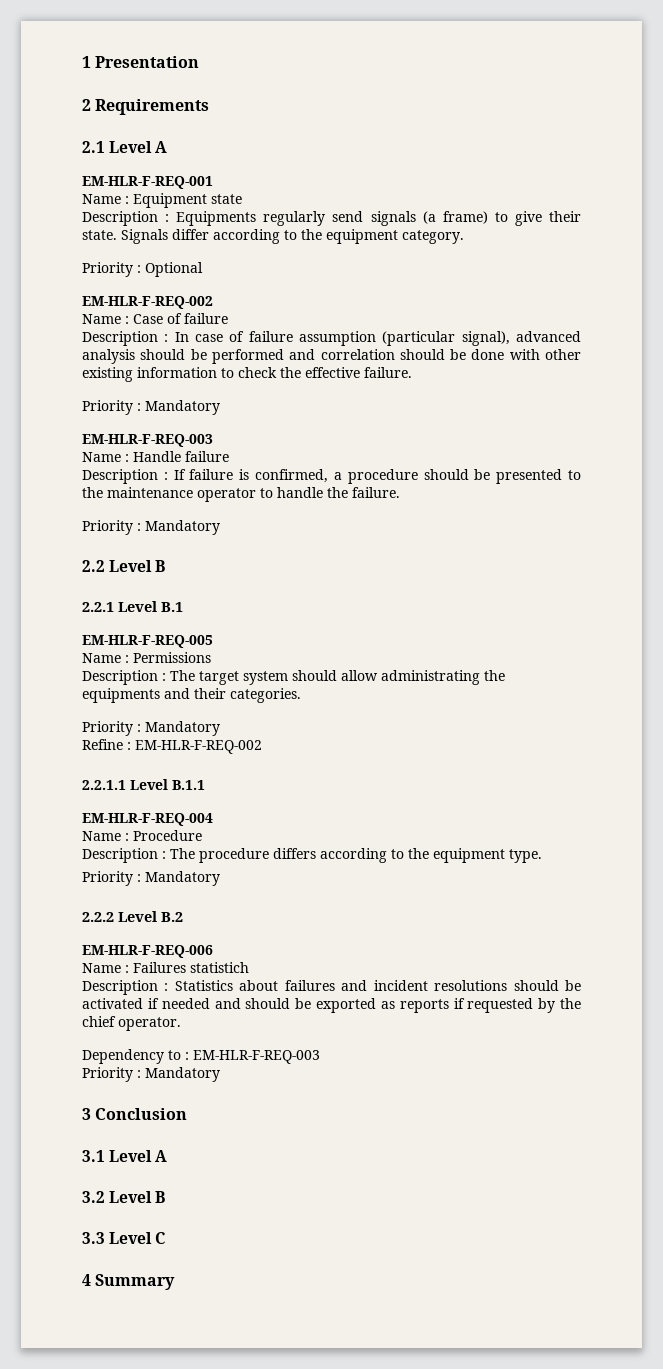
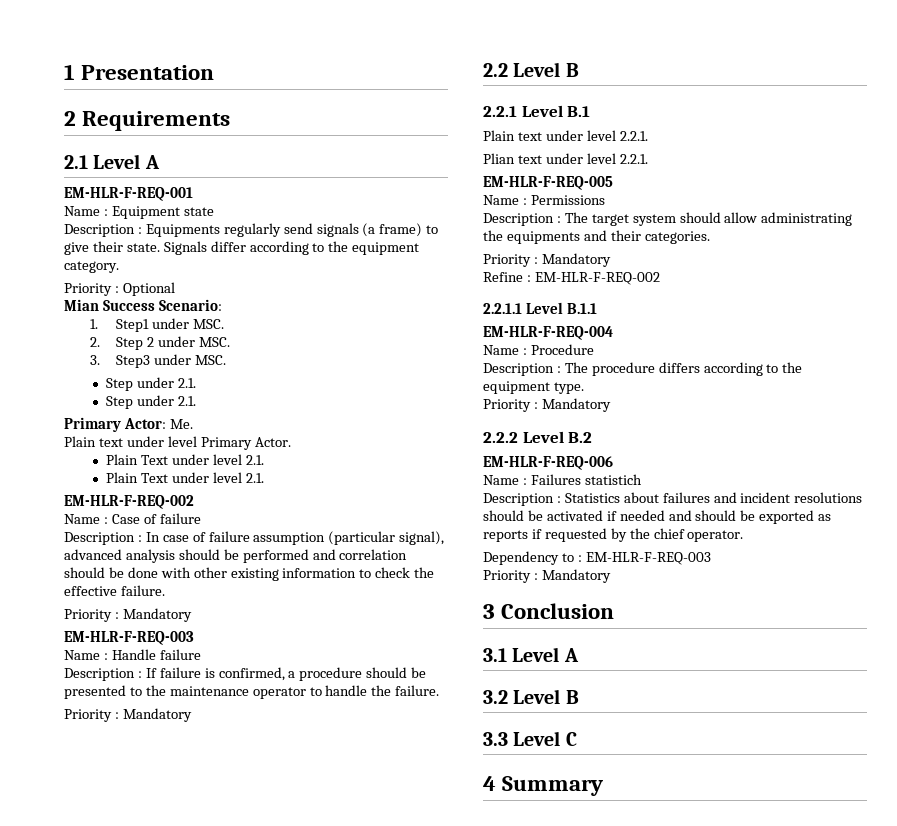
(203, 269) none -> [64,299,222,311] [90,318,225,332] [90,336,231,350] [90,354,227,368] [106,377,196,391] [106,395,196,409] [64,417,193,432] [64,436,291,450] [106,454,264,465] [106,472,264,483] // Mian Success Scenario: // 1. Step1 under MSC. // 2. Step 2 under MSC. // 3. Step3 under MSC. // Step under 2.1. // Step under 2.1. // Primary Actor: Me. // Plain text under level Primary Actor. // Plain Text under level 2.1. // Plain Text under level 2.1.
(183, 607) none -> [483,130,648,141] [483,153,648,164] // Plain text under level 2.2.1. // Plian text under level 2.2.1.

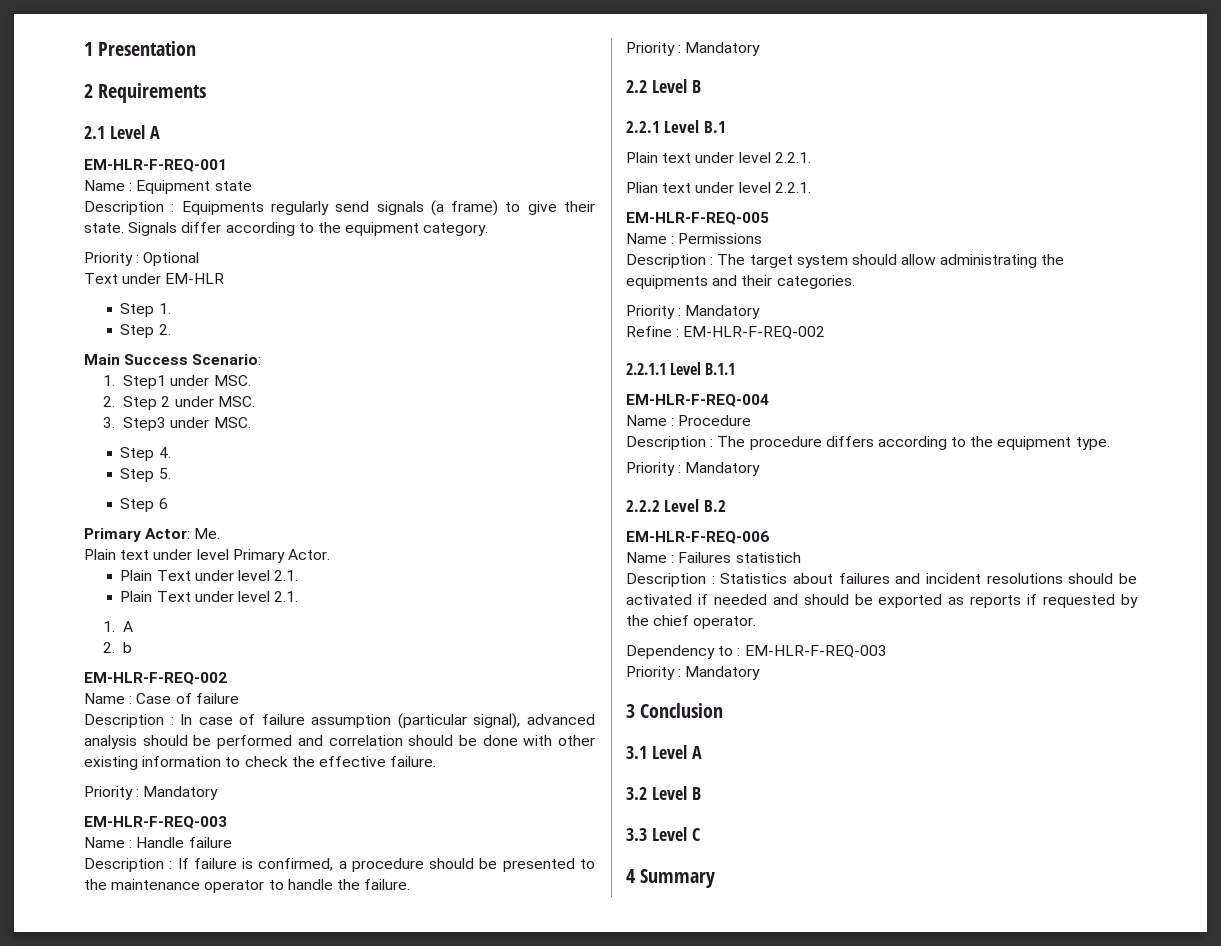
[64,299,99,311] Mian -> [84,273,225,284] [120,303,171,317] [120,324,171,338] [84,354,120,365] Text under EM-HLR // Step 1. // Step 2. // Main
[137,377,196,388] [106,395,196,409] under 2.1. // Step under 2.1. -> [158,447,171,458] [120,468,171,482] [120,498,168,512] 4. // Step 5. // Step 6
(264, 478) none -> [103,621,134,632] [103,642,133,653] // 1. A // 2. b

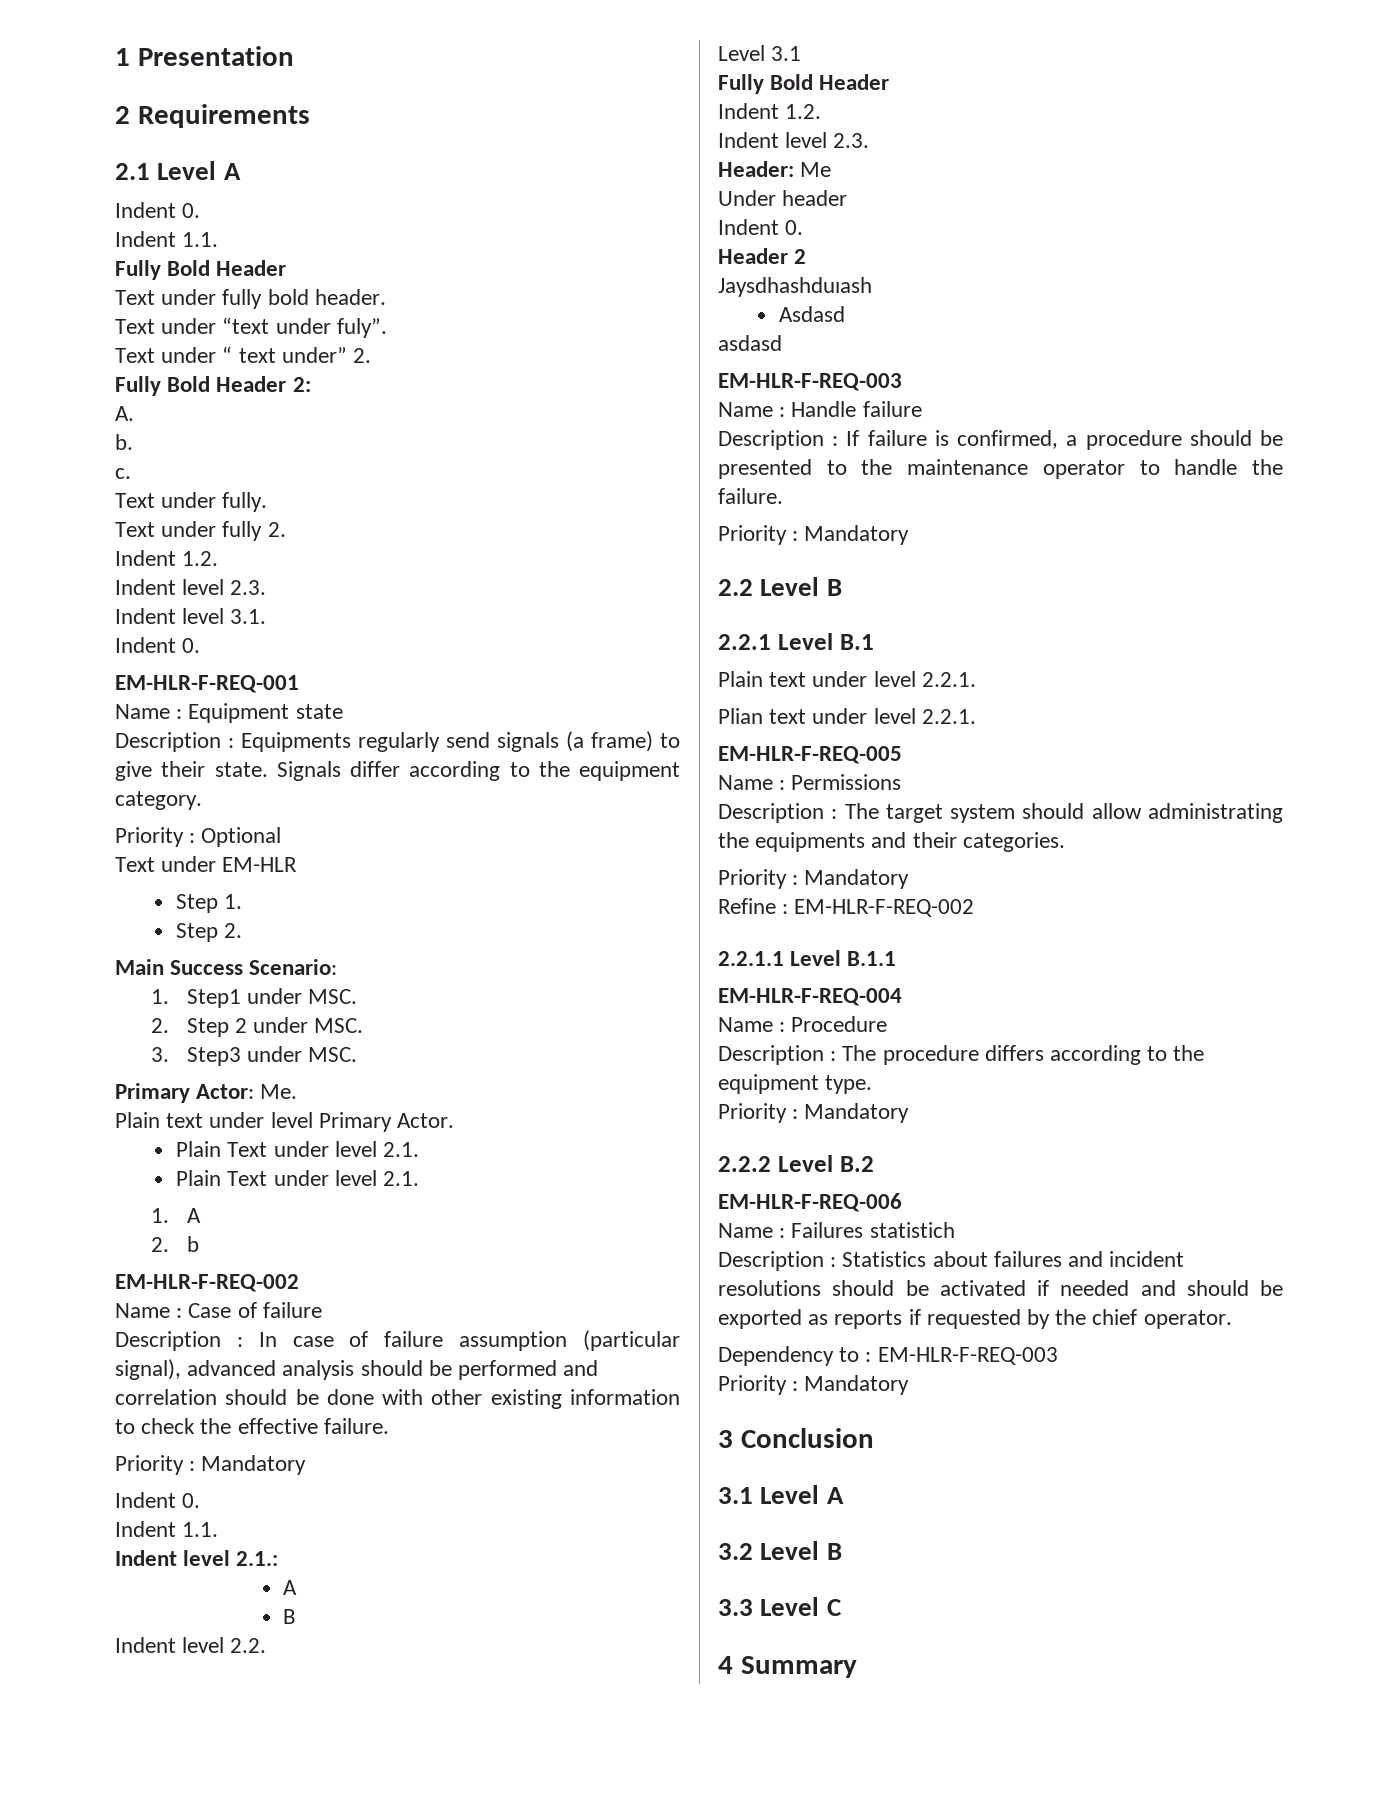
(160, 132) none -> [115,202,201,218] [115,231,219,247] [115,260,287,280] [115,289,386,309] [115,317,387,338] [115,346,372,363] [115,376,311,396] [115,406,134,421] [115,434,133,450] [115,468,131,479] [115,492,268,512] [115,521,286,541] [115,550,219,566] [115,579,267,595] [115,608,267,624] [115,637,201,653] // Indent 0. // Indent 1.1. // Fully Bold Header // Text under fully bold header. // Text under “text under fuly”. // Text under “ text under” 2. // Fully Bold Header 2: // A. // b. // c. // Text under fully. // Text under fully 2. // Indent 1.2. // Indent level 2.3. // Indent level 3.1. // Indent 0.
[120,447,171,461] [120,468,171,482] [120,498,168,512] // Step 4. // Step 5. // Step 6 -> (357, 1054) none
(219, 793) none -> [115,1492,201,1508] [115,1521,219,1537] [115,1550,279,1566] [283,1580,298,1595] [283,1609,297,1624] [115,1637,267,1653] [718,45,802,61] [718,74,890,94] [718,103,822,119] [718,132,870,148] [718,161,832,177] [718,190,848,206] [718,219,804,235] [718,248,807,264] [718,277,872,297] [779,306,846,322] [718,335,782,351] // Indent 0. // Indent 1.1. // Indent level 2.1.: // A // B // Indent level 2.2. // Level 3.1 // Fully Bold Header // Indent 1.2. // Indent level 2.3. // Header: Me // Under header // Indent 0. // Header 2 // Jaysdhashduıash // Asdasd // asdasd

